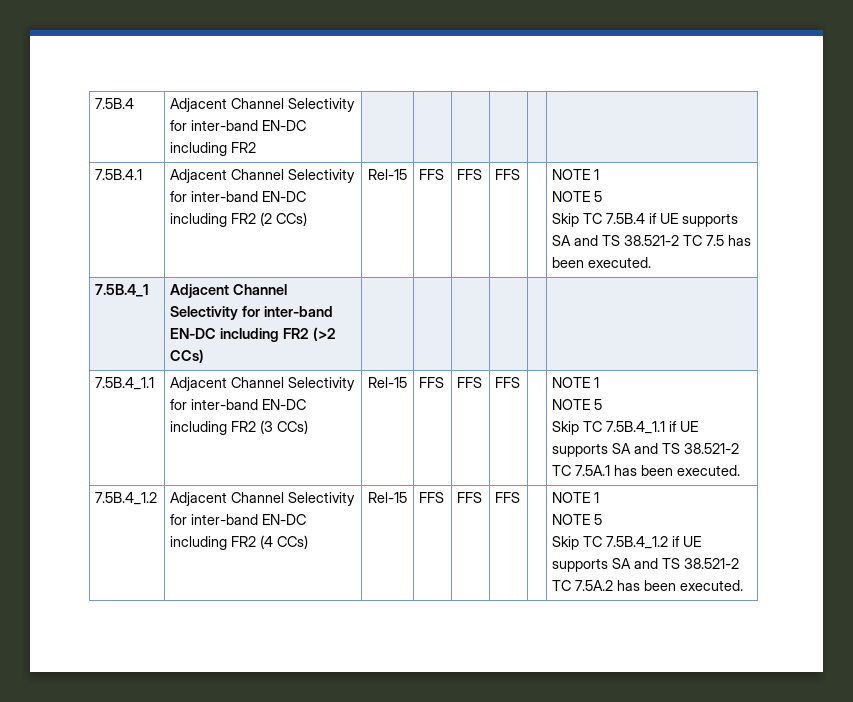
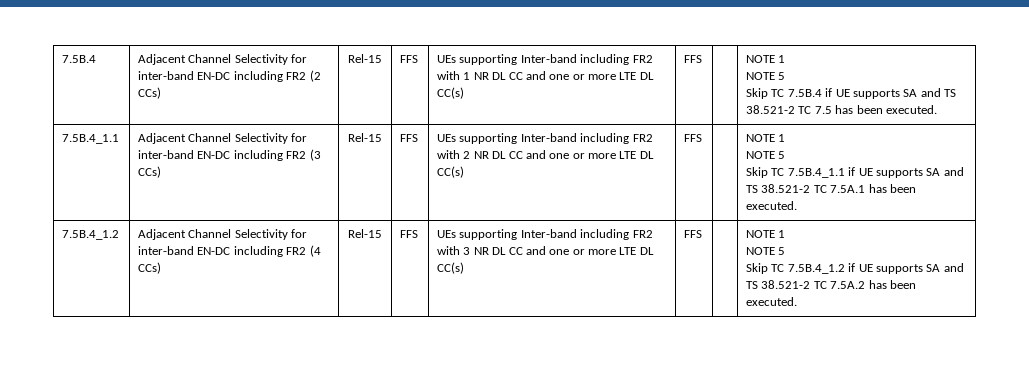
[95,169,143,180] [170,169,356,183] [170,191,307,202] [170,212,308,227] [368,169,407,180] [419,169,445,180] [457,169,483,180] | | | | | | // 7.5B.4.1 | Adjacent Channel Selectivity for inter-band EN-DC including FR2 (2 CCs) | Rel-15 | FFS | FFS -> [309,70,321,82] [138,87,162,99] [348,54,382,63] [400,55,419,63] [437,54,653,65] [437,71,654,80] [437,87,465,99] (2 CCs) | Rel-15 | FFS | UEs supporting Inter-band including FR2 with 1 NR DL CC and one or more LTE DL CC(s)
[95,284,150,297] [170,284,288,298] [170,306,334,320] [170,327,337,342] [170,349,205,363] // 7.5B.4_1 | Adjacent Channel Selectivity for inter-band EN-DC including FR2 (>2 CCs) | | | | | | -> (937, 109) none
[457,377,483,388] FFS -> [437,133,653,144] [437,150,654,159] [437,166,465,178] UEs supporting Inter-band including FR2 with 2 NR DL CC and one or more LTE DL CC(s)
[457,492,483,503] FFS -> [437,229,653,240] [437,246,654,255] [437,262,465,274] UEs supporting Inter-band including FR2 with 3 NR DL CC and one or more LTE DL CC(s)

